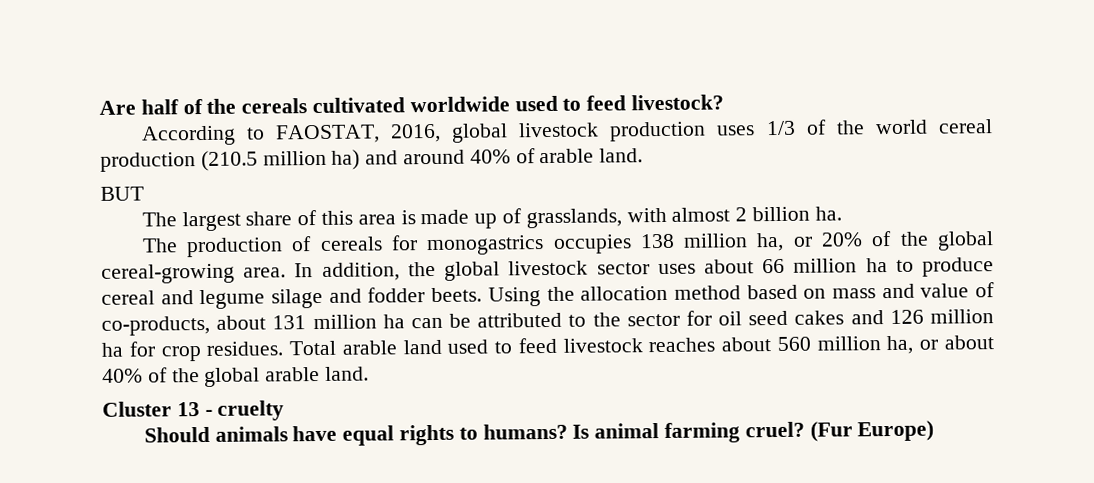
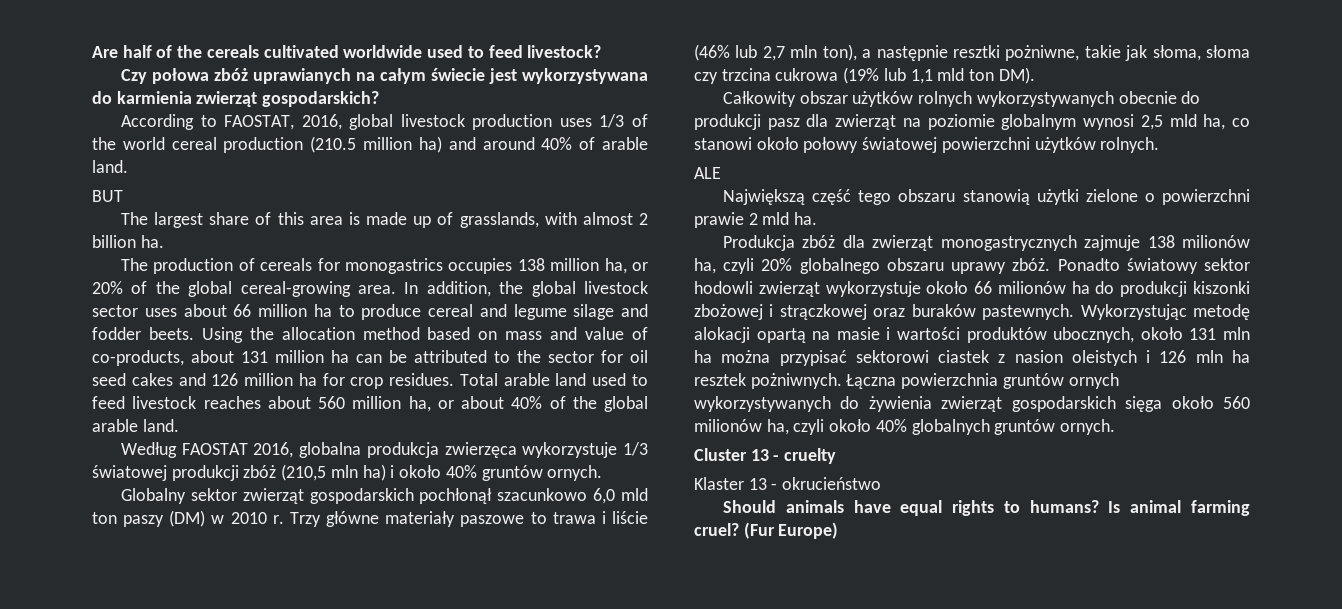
(725, 102) none -> [121,68,648,84] [92,91,380,107] // Czy połowa zbóż uprawianych na całym świecie jest wykorzystywana do karmienia zwierząt gospodarskich?
(370, 373) none -> [121,442,648,458] [92,464,603,481] [121,488,649,504] [92,510,648,527] [694,44,1250,61] [694,67,1035,84] [723,91,1201,107] [694,114,1250,130] [694,137,1160,153] [694,167,721,179] [723,189,1250,205] [694,212,818,228] [723,235,1250,251] [694,258,1250,274] [694,281,1250,297] [694,304,1250,320] [694,327,1250,343] [694,350,1250,366] [694,373,1119,389] [694,396,1250,412] [694,419,1116,435] // Według FAOSTAT 2016, globalna produkcja zwierzęca wykorzystuje 1/3 światowej produkcji zbóż (210,5 mln ha) i około 40% gruntów ornych. // Globalny sektor zwierząt gospodarskich pochłonął szacunkowo 6,0 mld ton paszy (DM) w 2010 r. Trzy główne materiały paszowe to trawa i liście (46% lub 2,7 mln ton), a następnie resztki pożniwne, takie jak słoma, słoma czy trzcina cukrowa (19% lub 1,1 mld ton DM). // Całkowity obszar użytków rolnych wykorzystywanych obecnie do produkcji pasz dla zwierząt na poziomie globalnym wynosi 2,5 mld ha, co stanowi około połowy światowej powierzchni użytków rolnych. // ALE // Największą część tego obszaru stanowią użytki zielone o powierzchni prawie 2 mld ha. // Produkcja zbóż dla zwierząt monogastrycznych zajmuje 138 milionów ha, czyli 20% globalnego obszaru uprawy zbóż. Ponadto światowy sektor hodowli zwierząt wykorzystuje około 66 milionów ha do produkcji kiszonki zbożowej i strączkowej oraz buraków pastewnych. Wykorzystując metodę alokacji opartą na masie i wartości produktów ubocznych, około 131 mln ha można przypisać sektorowi ciastek z nasion oleistych i 126 mln ha resztek pożniwnych. Łączna powierzchnia gruntów ornych wykorzystywanych do żywienia zwierząt gospodarskich sięga około 560 milionów ha, czyli około 40% globalnych gruntów ornych.
(285, 410) none -> [694,477,882,490] // Klaster 13 - okrucieństwo

